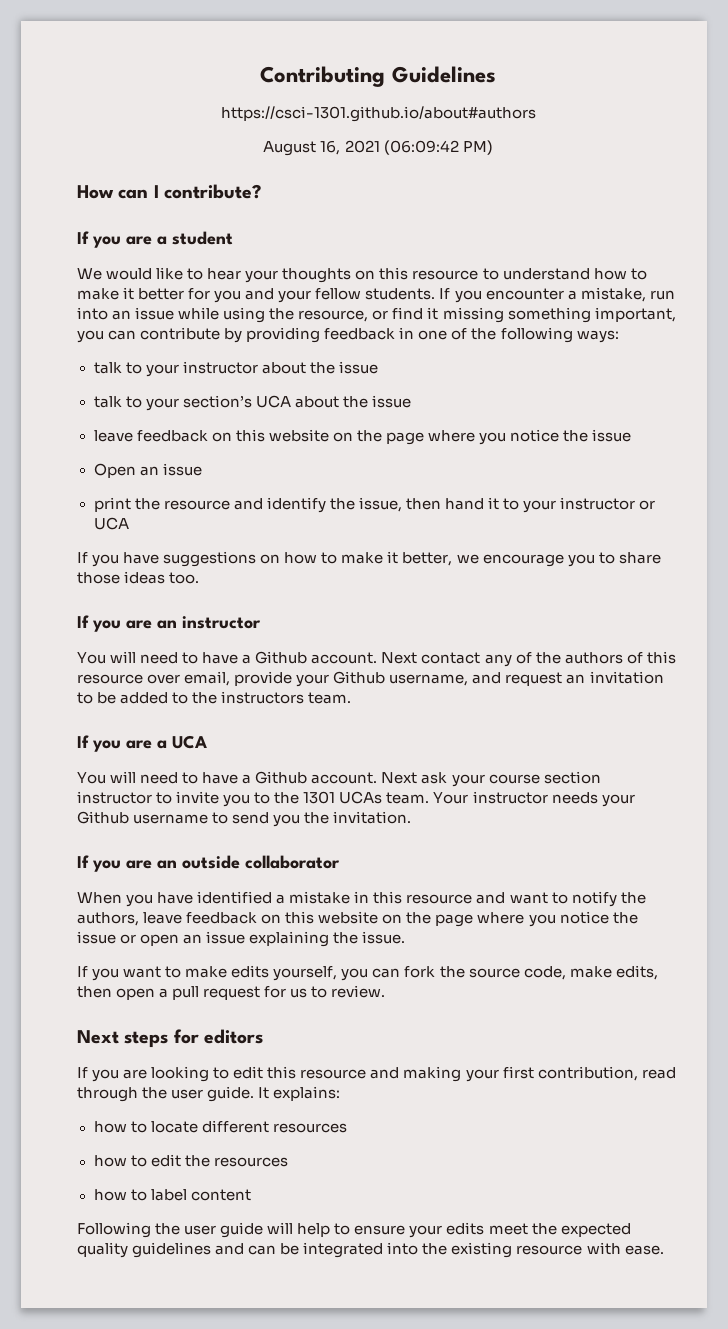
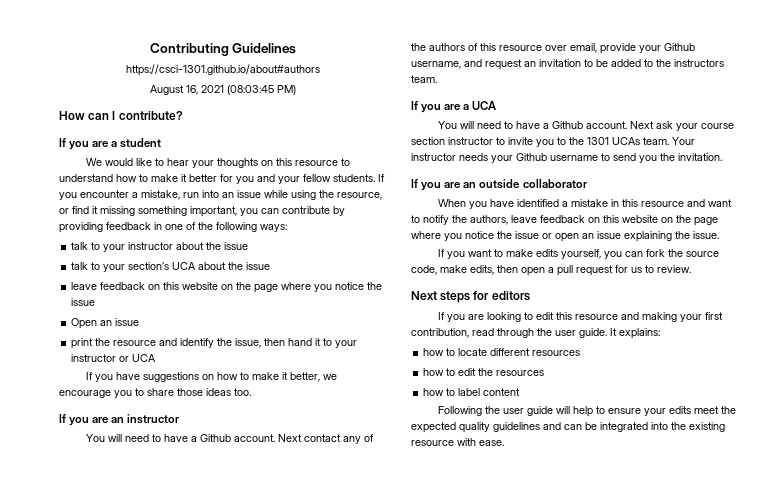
[383,140,459,155] (06:09:42 -> [227,85,274,95] (08:03:45

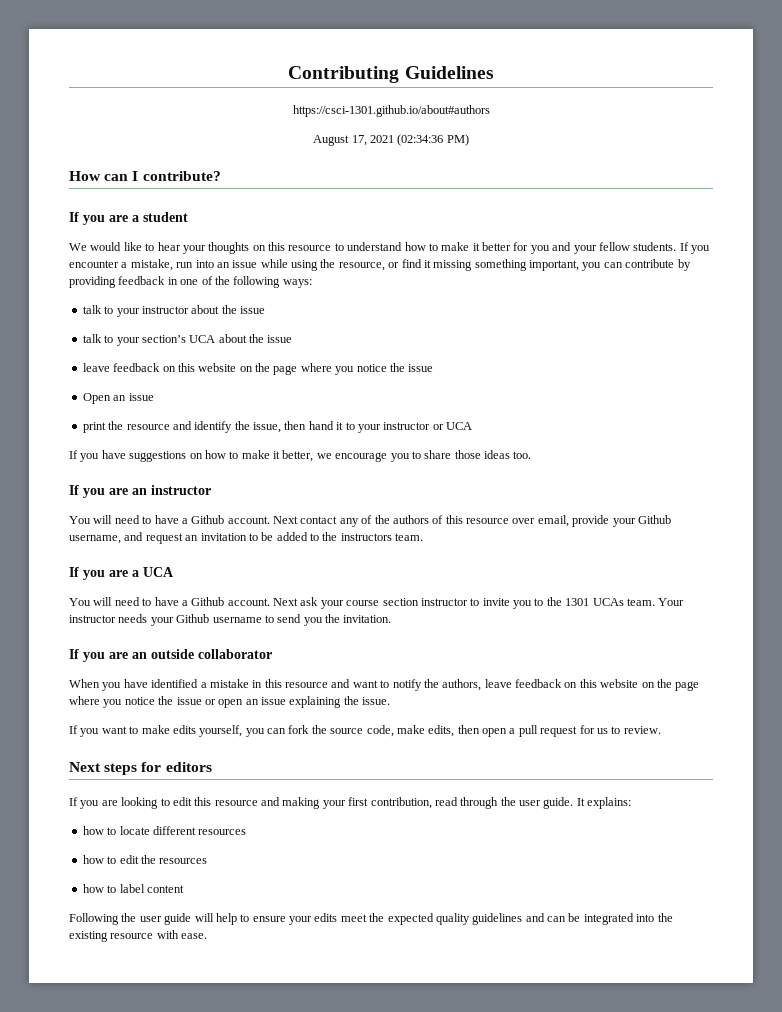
[186,85,274,95] 16, 2021 (08:03:45 -> [351,134,444,146] 17, 2021 (02:34:36

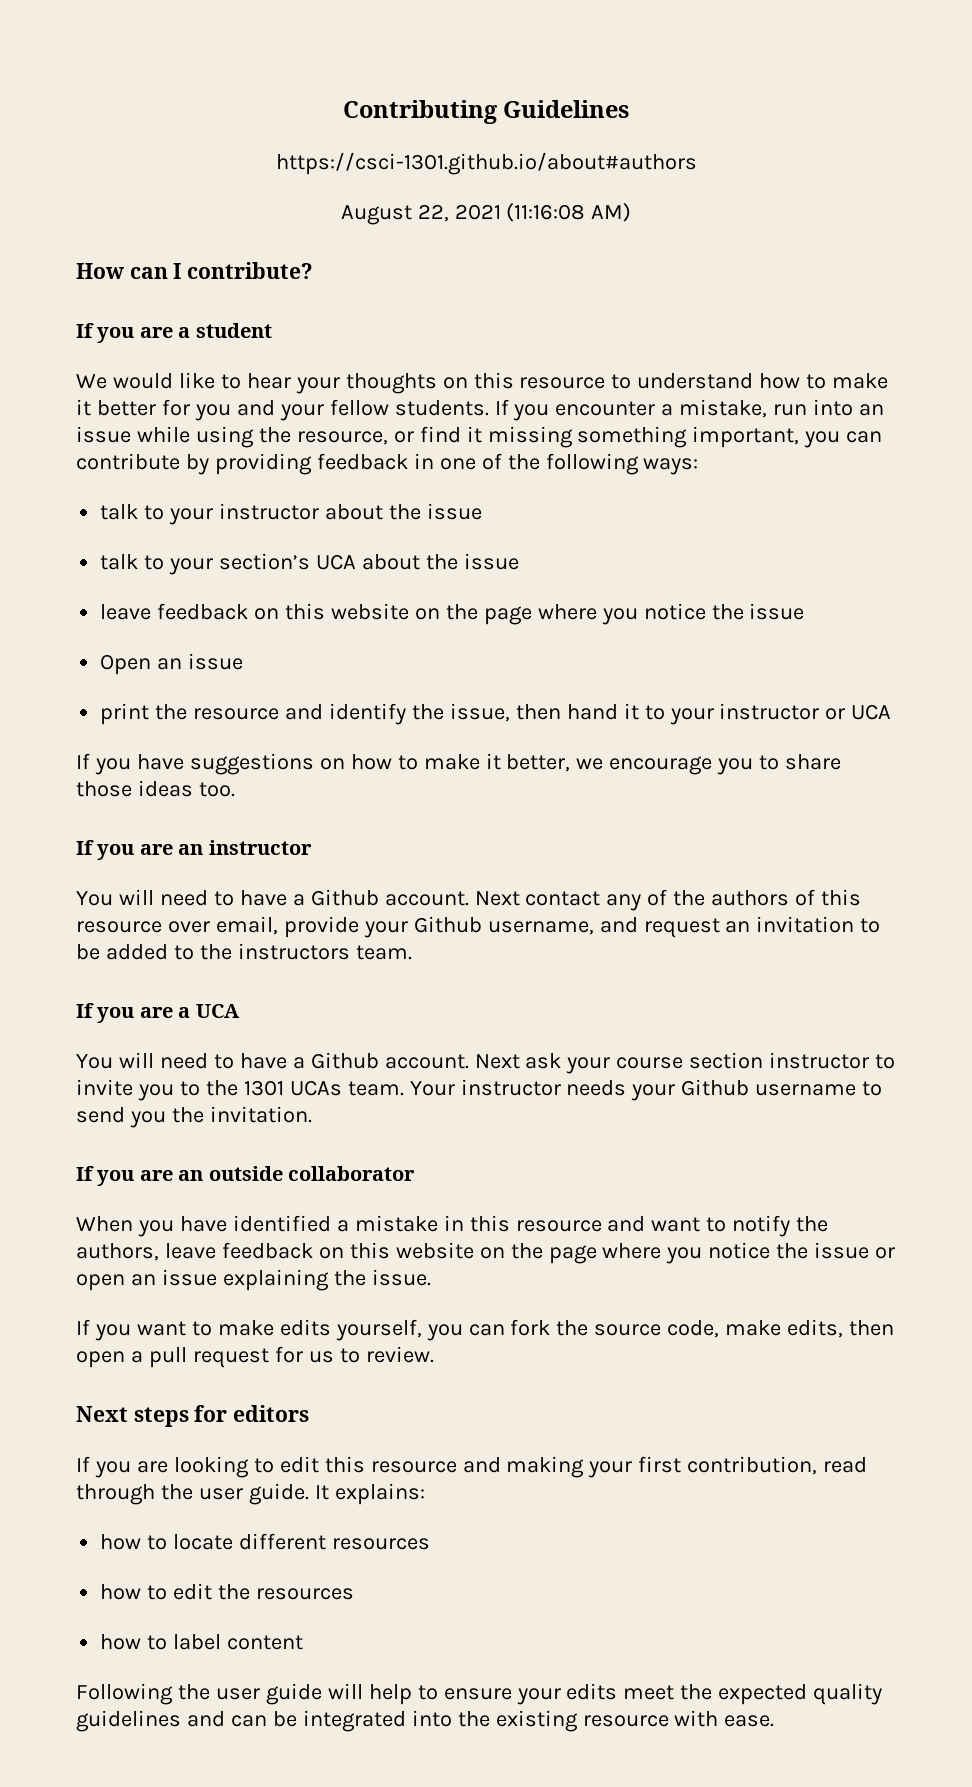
[351,134,469,146] 17, 2021 (02:34:36 PM) -> [417,203,632,222] 22, 2021 (11:16:08 AM)

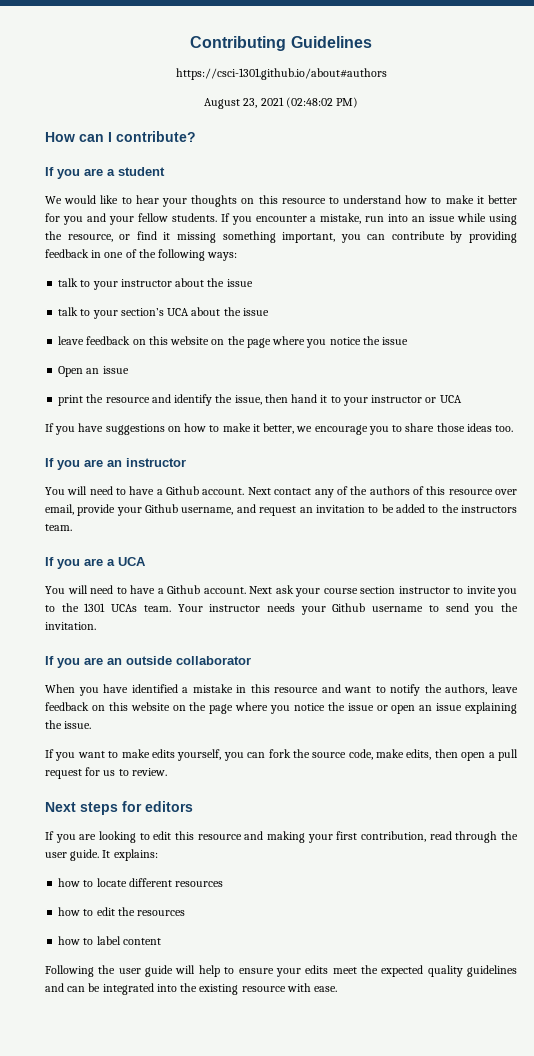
[417,203,632,222] 22, 2021 (11:16:08 AM) -> [243,97,358,108] 23, 2021 (02:48:02 PM)

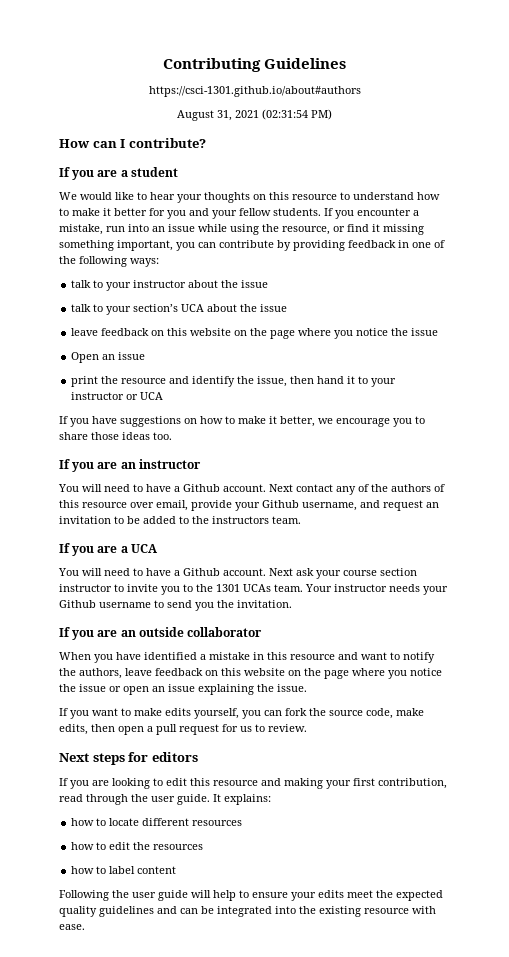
[243,97,333,108] 23, 2021 (02:48:02 -> [217,109,308,121] 31, 2021 (02:31:54

